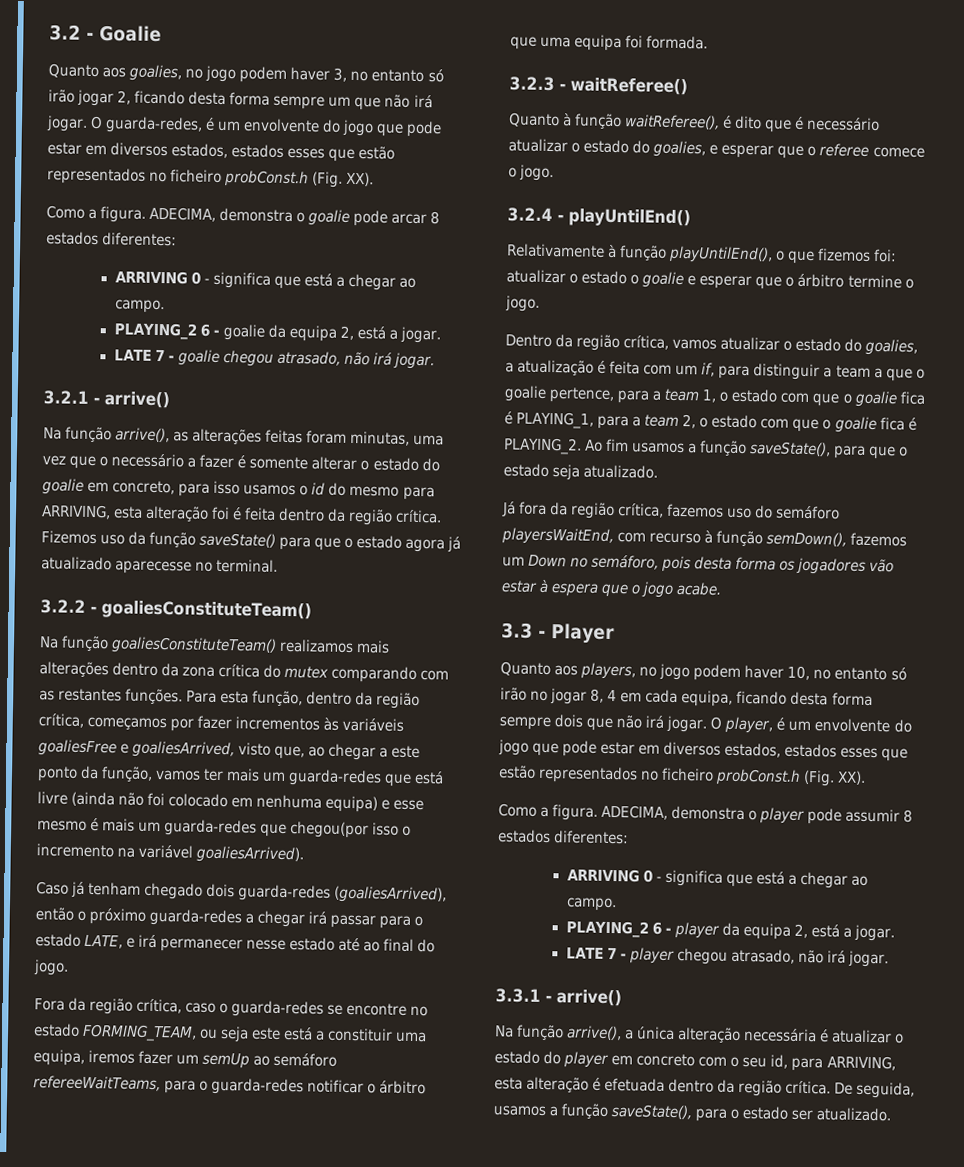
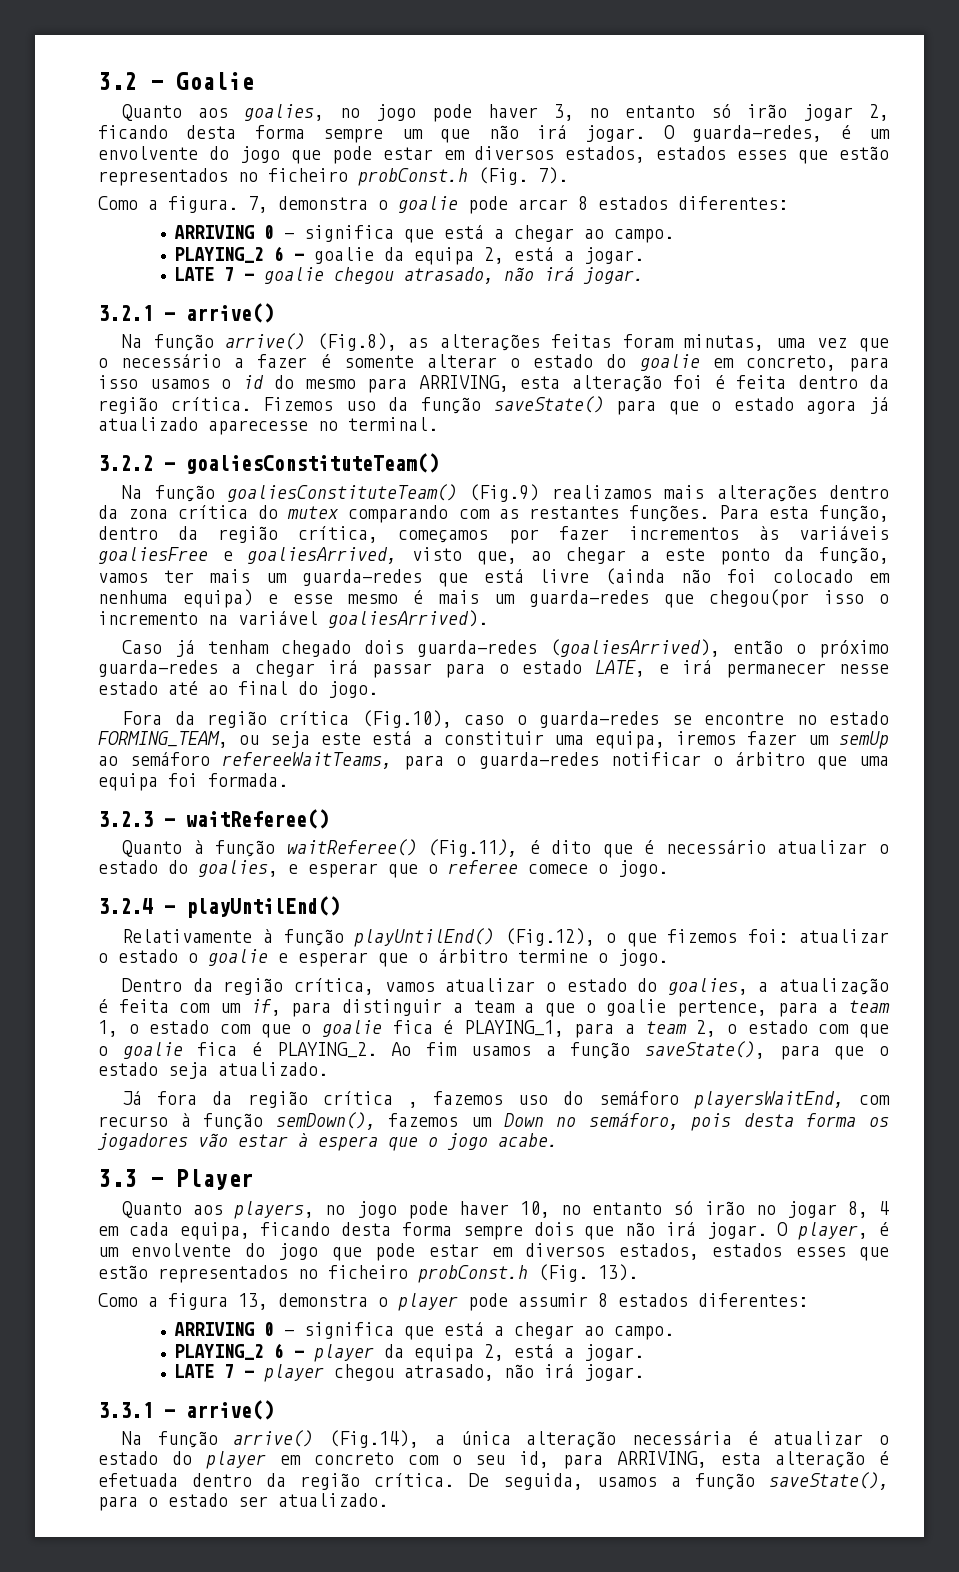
[239,66,288,83] podem -> [431,104,472,122] pode
[346,171,375,187] [46,205,217,223] XX). // Como a figura. ADECIMA, -> [538,167,568,184] [98,196,268,213] 7). // Como a figura. 7,
[115,427,171,443] arrive(), -> [225,333,397,351] arrive() (Fig.8),
(278, 645) none -> [469,484,540,502] (Fig.9)
[136,998,183,1014] crítica, -> [279,710,452,728] crítica (Fig.10),
[625,114,721,130] waitReferee(), -> [286,839,519,857] waitReferee() (Fig.11),
[668,245,774,264] playUntilEnd(), -> [354,928,596,947] playUntilEnd() (Fig.12),
[618,503,665,518] crítica, -> [322,1091,418,1108] crítica ,
[693,664,742,681] podem -> [407,1201,448,1219] pode
[837,770,867,785] [498,803,669,821] XX). // Como a figura. ADECIMA, -> [598,1264,638,1281] [98,1293,268,1310] 13). // Como a figura 13,
[567,1025,623,1041] arrive(), -> [233,1430,420,1448] arrive() (Fig.14),

